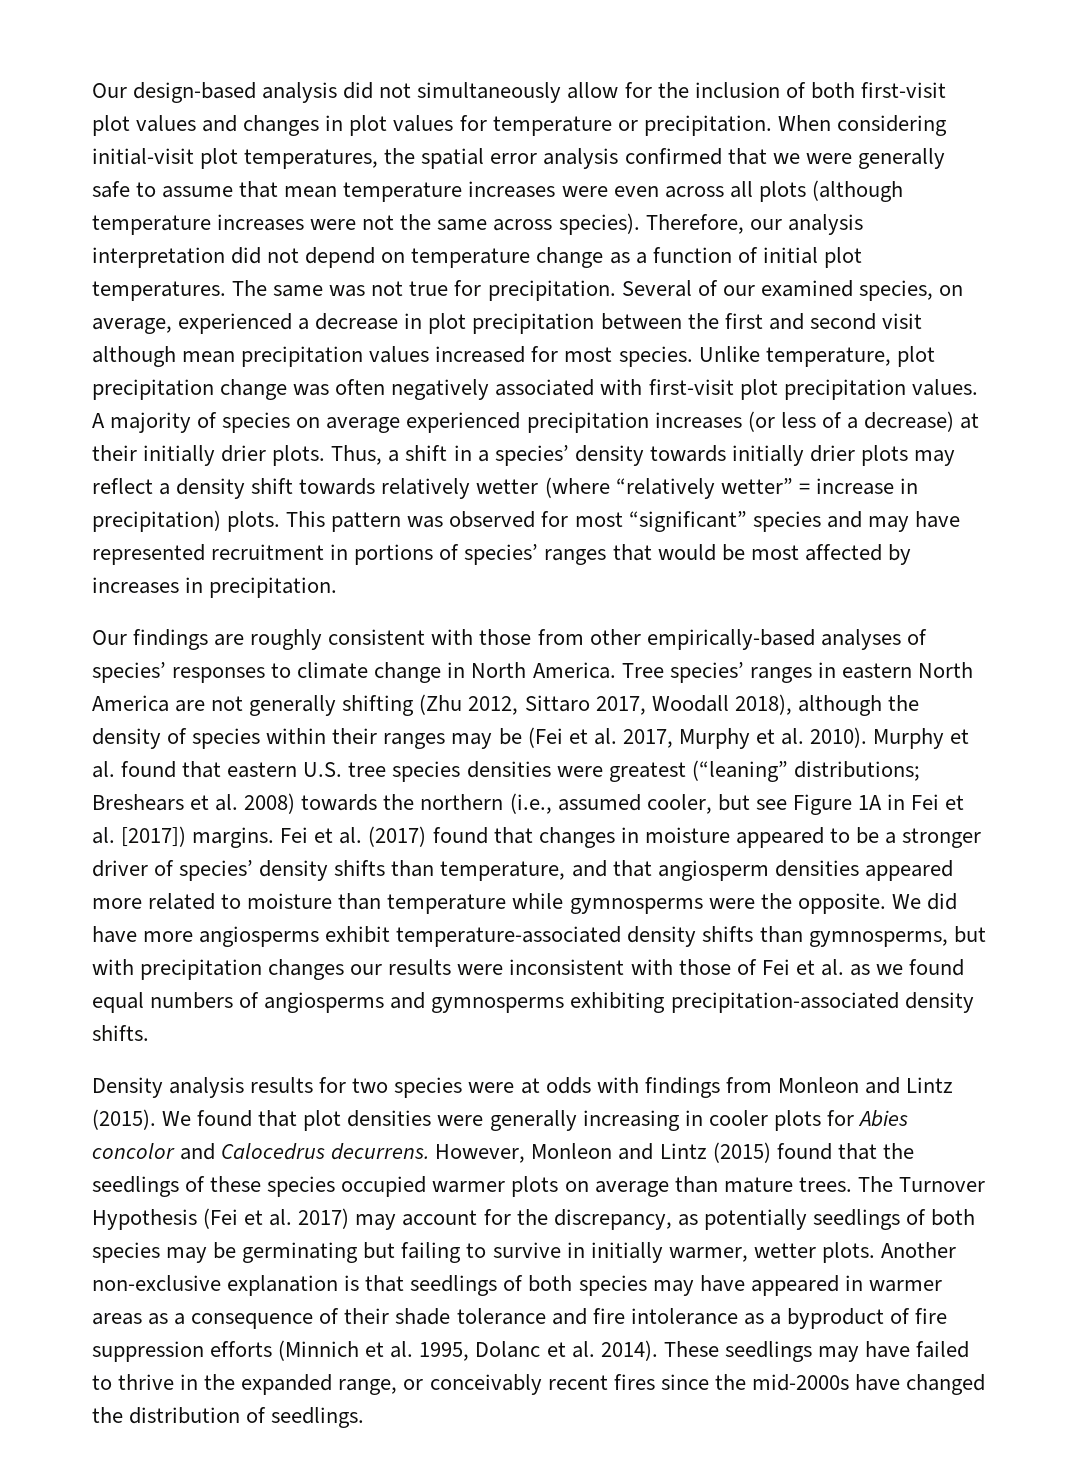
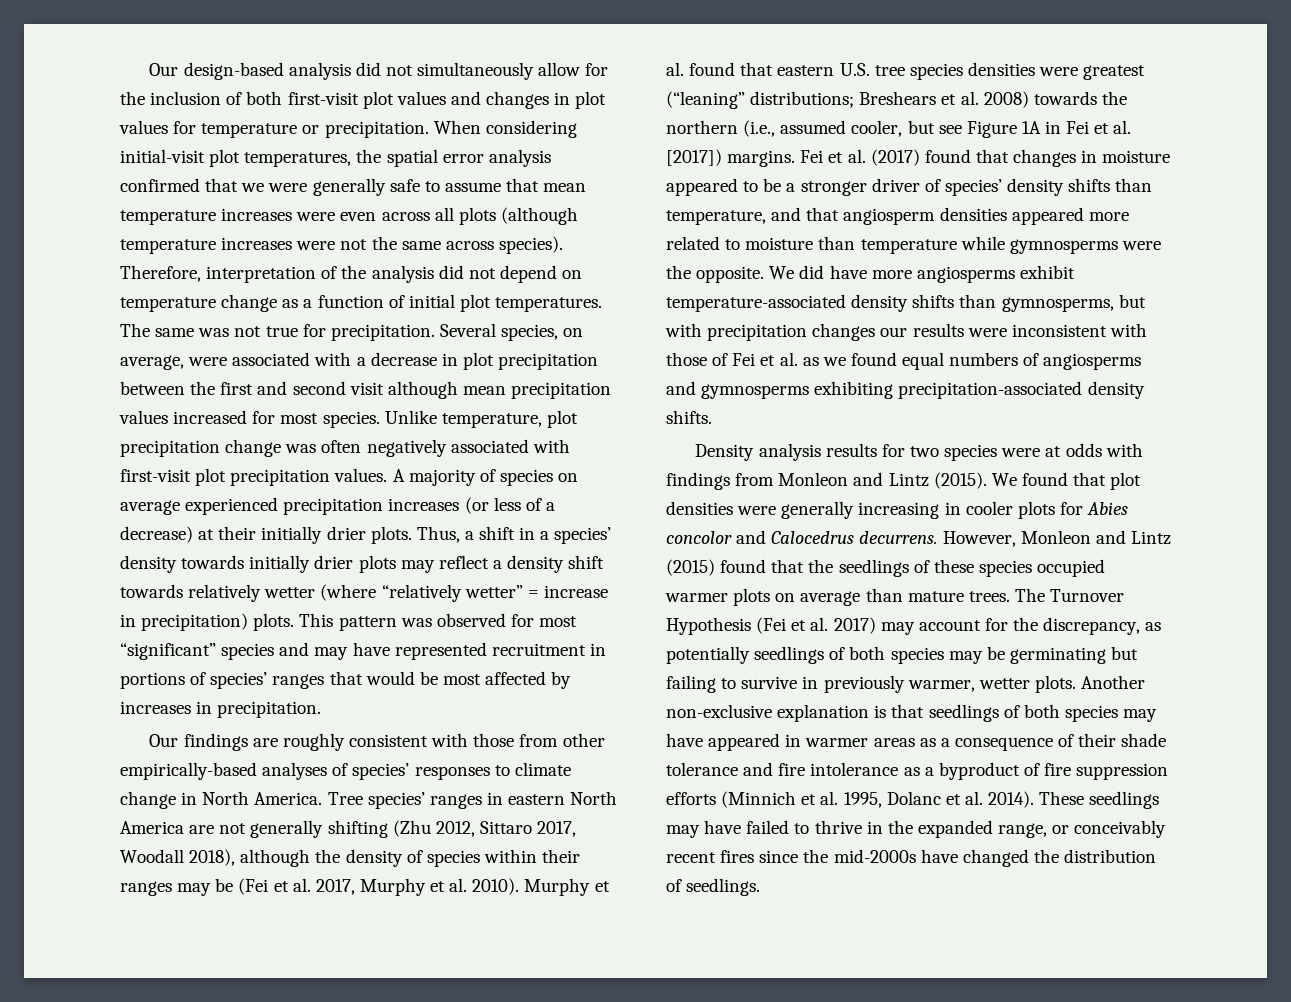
[749,214,863,235] [92,247,225,268] our analysis interpretation -> [206,265,434,283] interpretation of the analysis
[697,280,963,301] [92,313,293,334] of our examined species, on average, experienced -> [501,324,584,341] [120,352,352,370] species, on average, were associated with
[590,1242,663,1263] initially -> [823,675,905,693] previously

